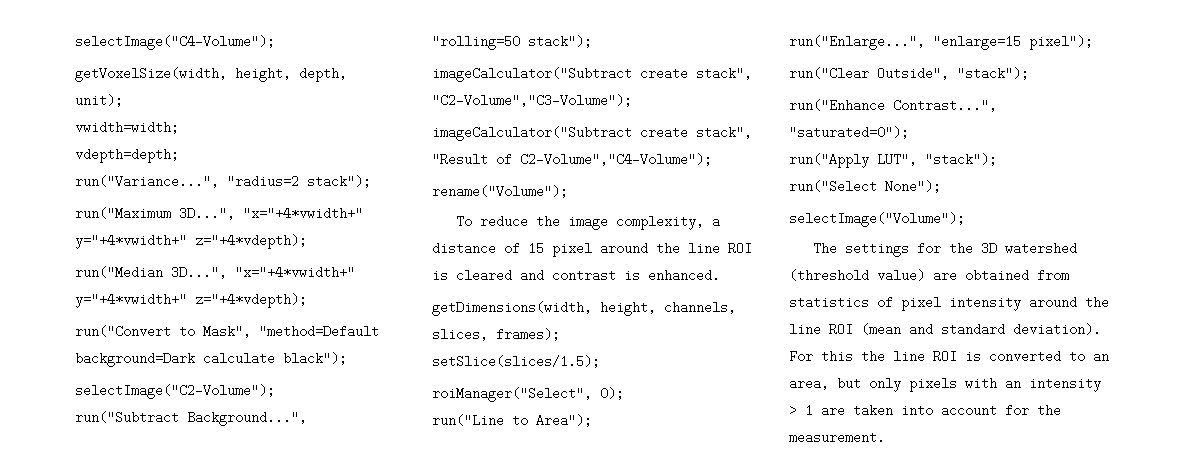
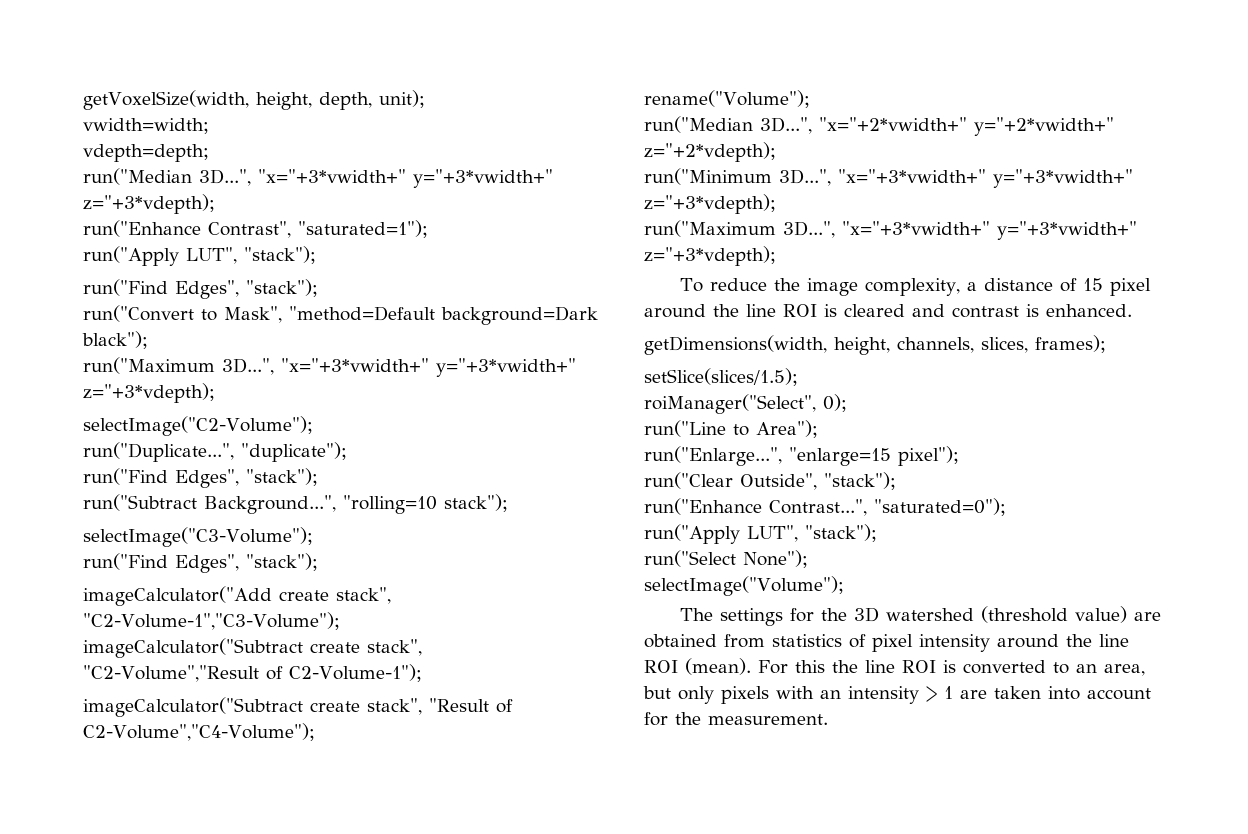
[75,35,275,50] selectImage("C4-Volume"); // -> (83, 100) none
[75,175,371,188] [75,207,363,220] [75,234,307,249] [75,266,355,279] [75,293,307,308] run("Variance...", "radius=2 stack"); // run("Maximum 3D...", "x="+4*vwidth+" y="+4*vwidth+" z="+4*vdepth); // run("Median 3D...", "x="+4*vwidth+" y="+4*vwidth+" z="+4*vdepth); -> [83,168,553,188] [83,194,215,214] [83,220,428,238] [83,246,316,266] [83,279,318,299] run("Median 3D...", "x="+3*vwidth+" y="+3*vwidth+" z="+3*vdepth); // run("Enhance Contrast", "saturated=1"); // run("Apply LUT", "stack"); // run("Find Edges", "stack");
[203,352,275,365] calculate -> (598, 315) none
[75,384,275,399] selectImage("C2-Volume"); -> [83,357,576,377] [83,383,215,403] [83,416,313,436] [83,442,347,462] [83,468,318,488] run("Maximum 3D...", "x="+3*vwidth+" y="+3*vwidth+" z="+3*vdepth); // selectImage("C2-Volume"); // run("Duplicate...", "duplicate"); // run("Find Edges", "stack");
[432,35,592,50] [432,67,752,82] [432,94,632,107] "rolling=50 stack"); // imageCalculator("Subtract create stack", "C2-Volume","C3-Volume"); -> [343,494,508,514] [83,527,313,547] [83,553,318,573] [83,586,391,606] [83,612,340,630] [83,638,422,658] [83,664,422,682] "rolling=10 stack"); // selectImage("C3-Volume"); // run("Find Edges", "stack"); // imageCalculator("Add create stack", "C2-Volume-1","C3-Volume"); // imageCalculator("Subtract create stack", "C2-Volume","Result of C2-Volume-1");
(568, 191) none -> [644,116,1114,136] [644,142,776,162] [644,168,1133,188] [644,194,776,214] [644,220,1137,240] [644,246,776,266] // run("Median 3D...", "x="+2*vwidth+" y="+2*vwidth+" z="+2*vdepth); // run("Minimum 3D...", "x="+3*vwidth+" y="+3*vwidth+" z="+3*vdepth); // run("Maximum 3D...", "x="+3*vwidth+" y="+3*vwidth+" z="+3*vdepth);
[861,323,1101,336] (mean and standard deviation). -> [685,658,751,675] (mean).

